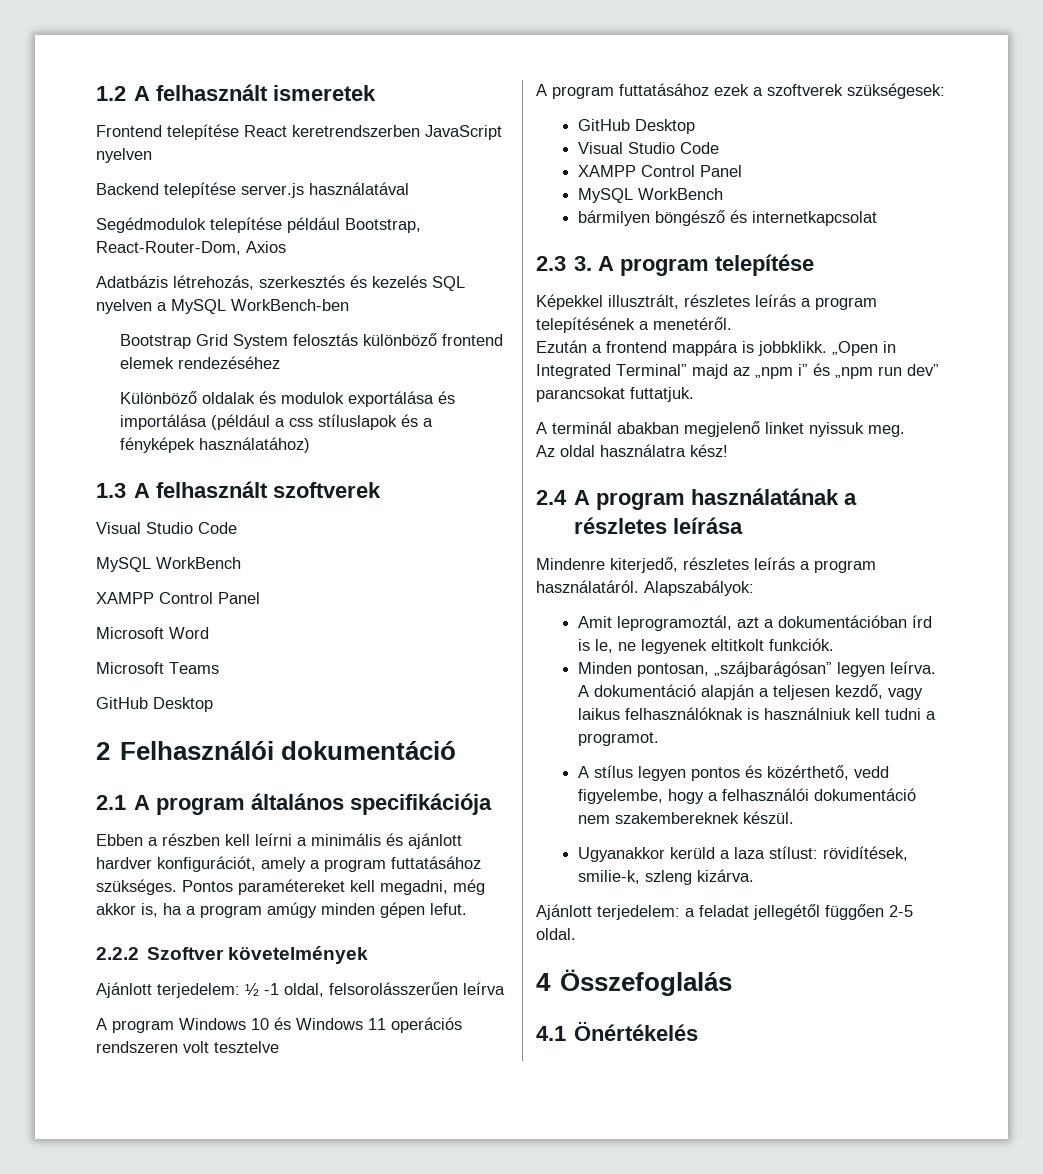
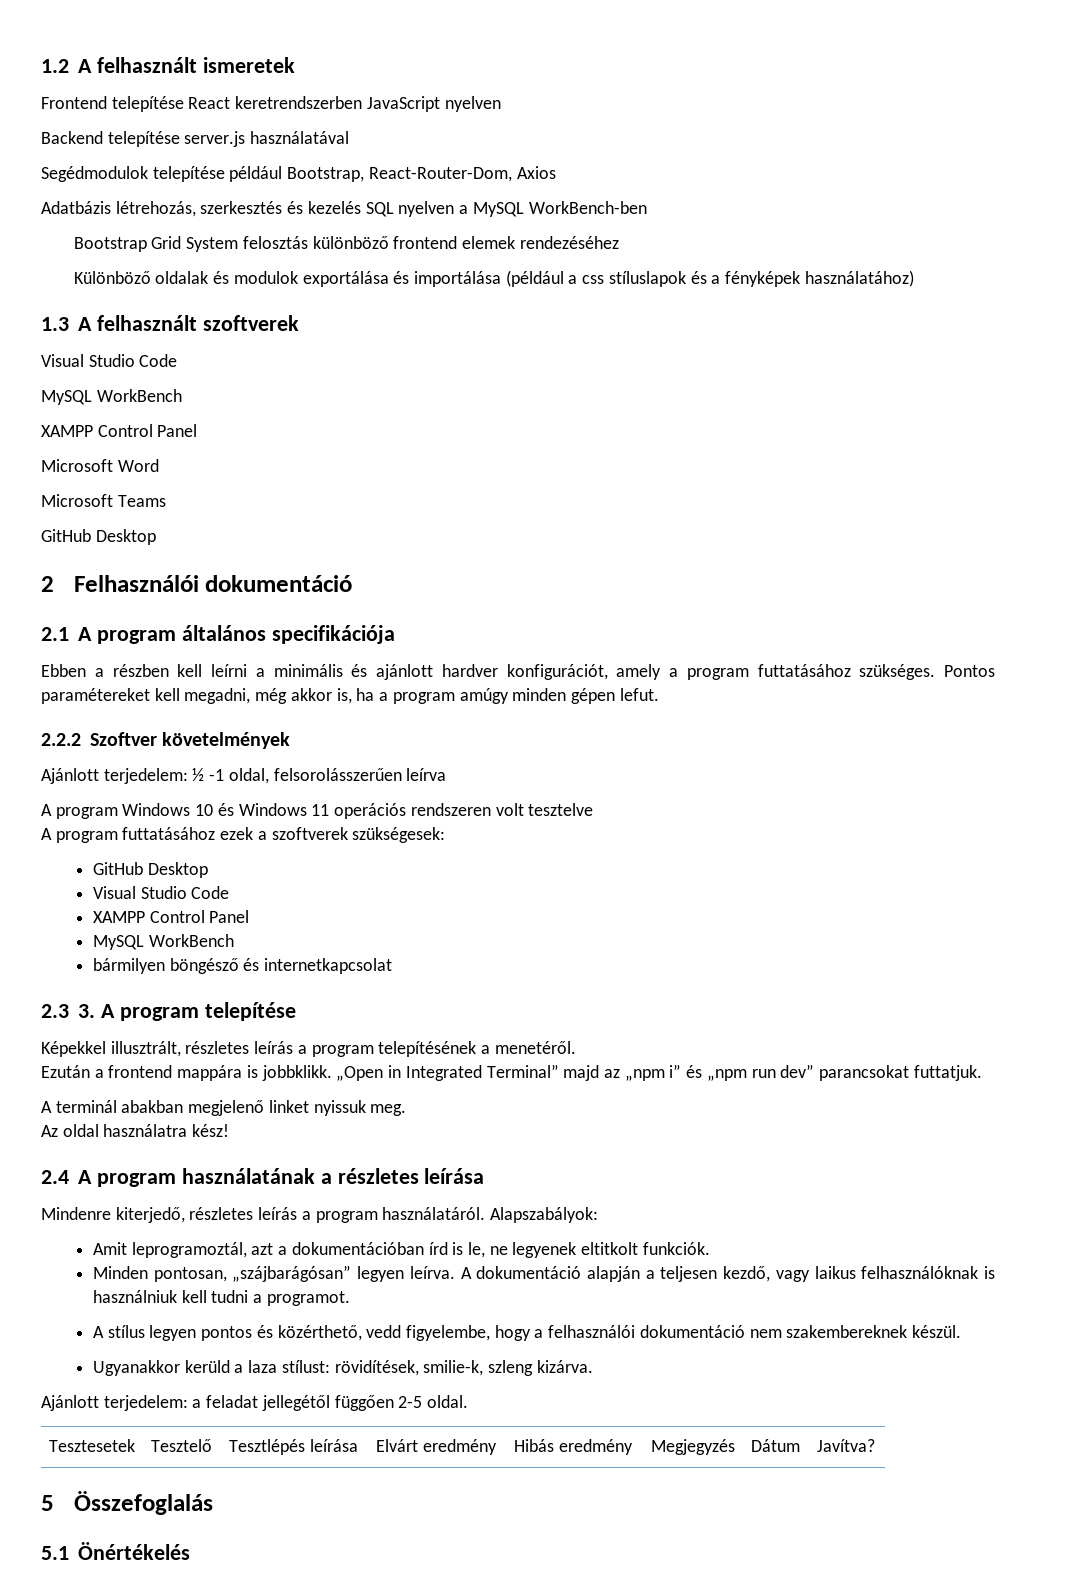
[536,973,551,991] // 4 -> [48,1439,135,1452] [150,1439,212,1452] [228,1439,358,1455] [375,1439,497,1455] [513,1439,633,1455] [650,1439,735,1455] [750,1439,800,1452] [816,1439,875,1452] [41,1495,54,1511] // Tesztesetek | Tesztelő | Tesztlépés leírása | Elvárt eredmény | Hibás eredmény | Megjegyzés | Dátum | Javítva? // 5
[536,1026,566,1041] 4.1 -> [41,1546,69,1560] 5.1

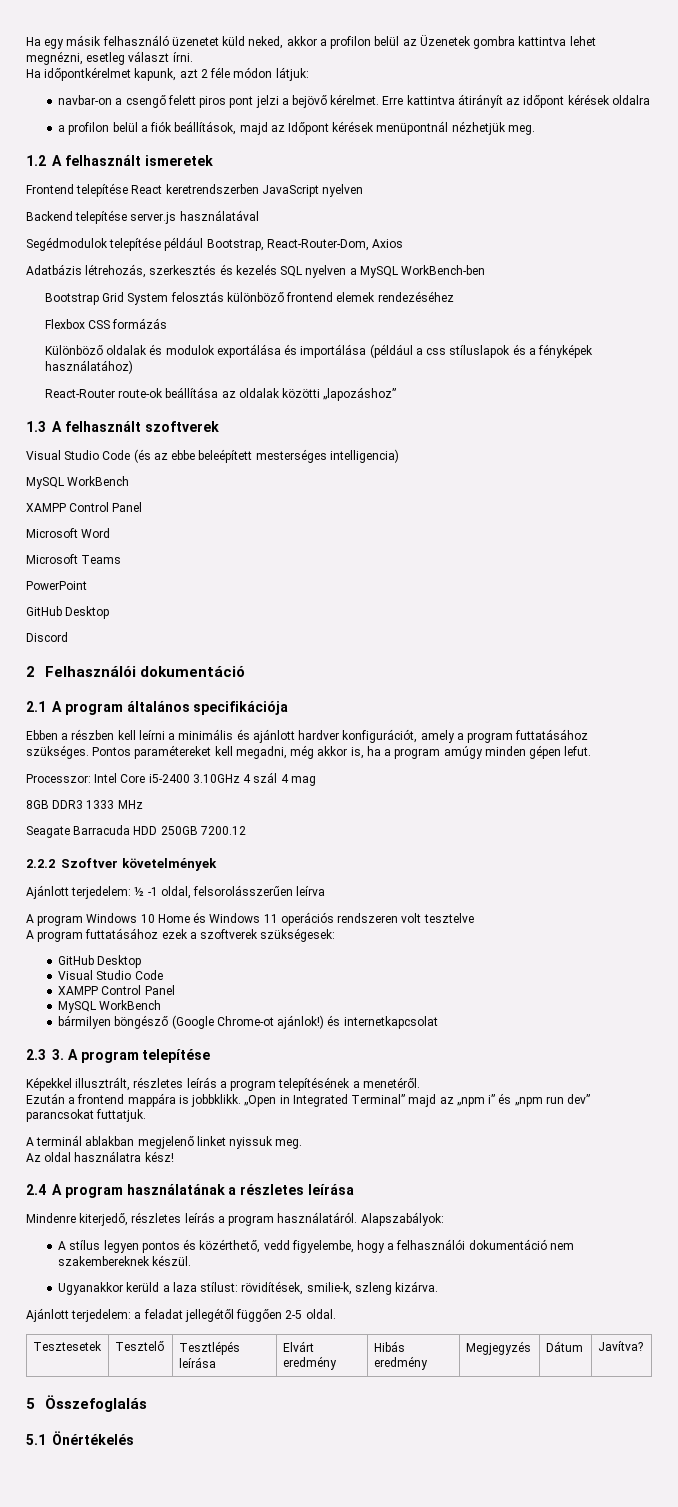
(41, 66) none -> [26,35,596,49] [26,51,193,65] [26,67,309,81] [58,94,650,108] [58,121,535,135] Ha egy másik felhasználó üzenetet küld neked, akkor a profilon belül az Üzenetek gombra kattintva lehet megnézni, esetleg választ írni. // Ha időpontkérelmet kapunk, azt 2 féle módon látjuk: // navbar-on a csengő felett piros pont jelzi a bejövő kérelmet. Erre kattintva átirányít az időpont kérések oldalra // a profilon belül a fiók beállítások, majd az Időpont kérések menüpontnál nézhetjük meg. //
(619, 242) none -> [44,318,168,329] // Flexbox CSS formázás
(914, 278) none -> [44,387,397,401] // React-Router route-ok beállítása az oldalak közötti „lapozáshoz”
(178, 360) none -> [133,449,399,463] (és az ebbe beleépített mesterséges intelligencia)
[41,529,156,545] // GitHub Desktop -> [26,581,87,590] [26,606,110,619] [26,632,68,642] // PowerPoint // GitHub Desktop // Discord
(659, 694) none -> [26,772,316,786] [26,800,143,809] [26,825,246,838] // Processzor: Intel Core i5-2400 3.10GHz 4 szál 4 mag // 8GB DDR3 1333 MHz // Seagate Barracuda HDD 250GB 7200.12
(214, 810) none -> [157,914,190,923] Home
(239, 966) none -> [171,1015,325,1029] (Google Chrome-ot ajánlok!)
[121,1100,184,1113] abakban -> [85,1136,135,1146] ablakban
[92,1242,710,1258] [92,1265,995,1282] [92,1290,350,1306] // Amit leprogramoztál, azt a dokumentációban írd is le, ne legyenek eltitkolt funkciók. // Minden pontosan, „szájbarágósan” legyen leírva. A dokumentáció alapján a teljesen kezdő, vagy laikus felhasználóknak is használniuk kell tudni a programot. -> (444, 1219) none

